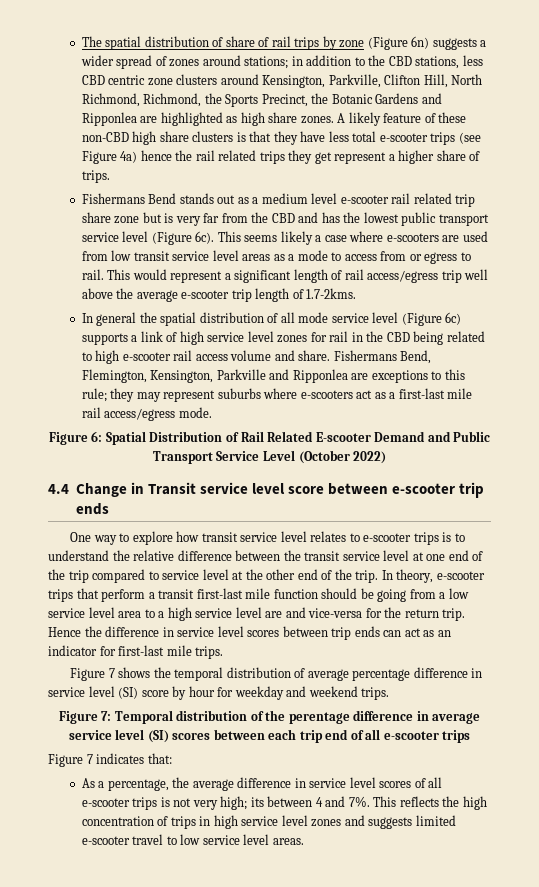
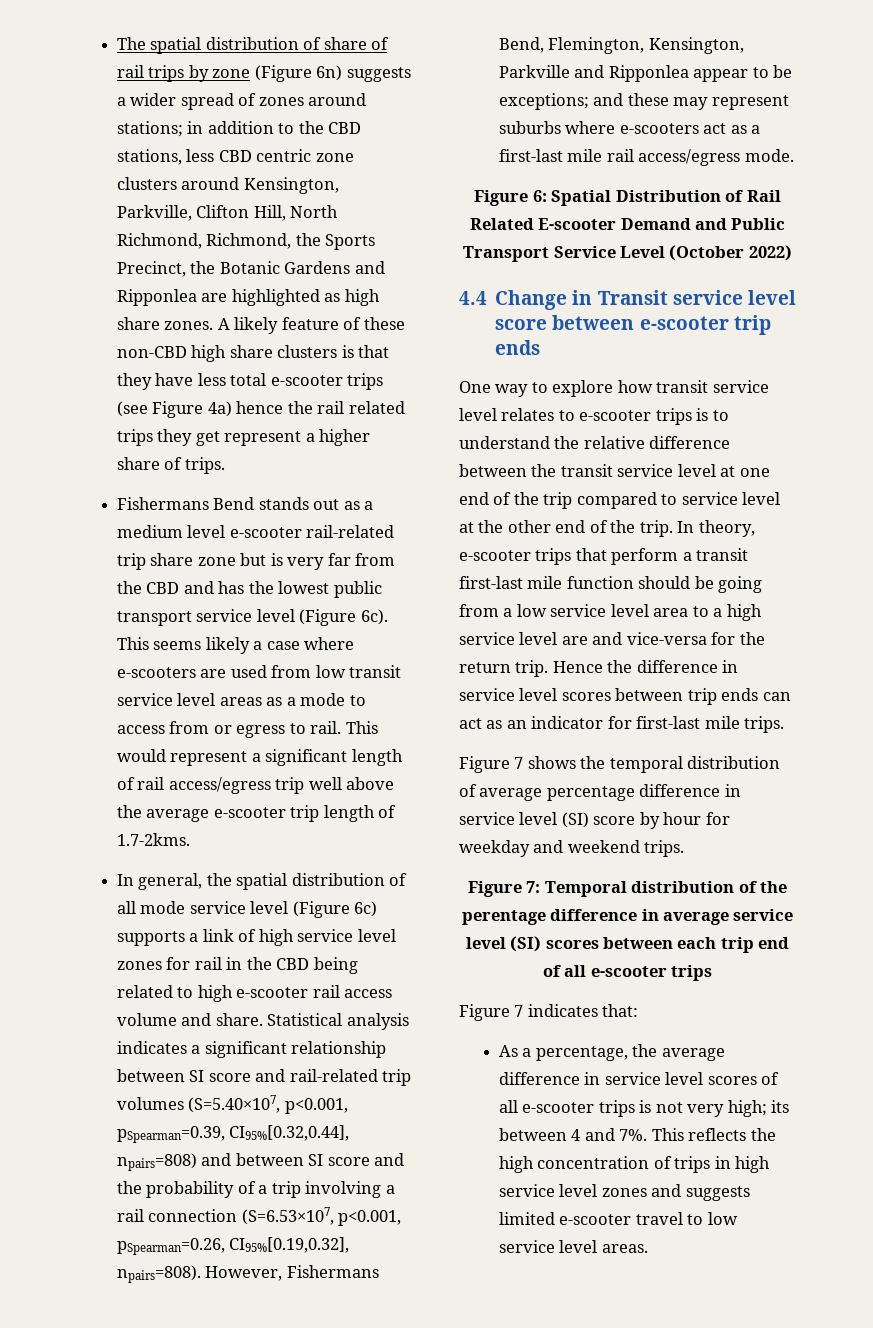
[391,193,452,204] rail related -> [306,525,395,538] rail-related
[96,312,137,326] general -> [138,873,203,890] general,
(331, 355) none -> [267,1013,409,1030] [116,1041,387,1058] [116,1069,412,1086] [116,1095,348,1114] [116,1125,350,1143] [116,1153,405,1171] [116,1181,395,1198] [116,1207,402,1226] [116,1237,350,1255] [116,1265,283,1283] Statistical analysis indicates a significant relationship between SI score and rail-related trip volumes (S=5.40×107, p<0.001, pSpearman=0.39, CI95%[0.32,0.44], npairs=808) and between SI score and the probability of a trip involving a rail connection (S=6.53×107, p<0.001, pSpearman=0.26, CI95%[0.19,0.32], npairs=808). However,
[351,369,465,383] [81,388,135,402] are exceptions to this rule; they -> [693,65,793,82] [498,93,669,110] appear to be exceptions; and these

